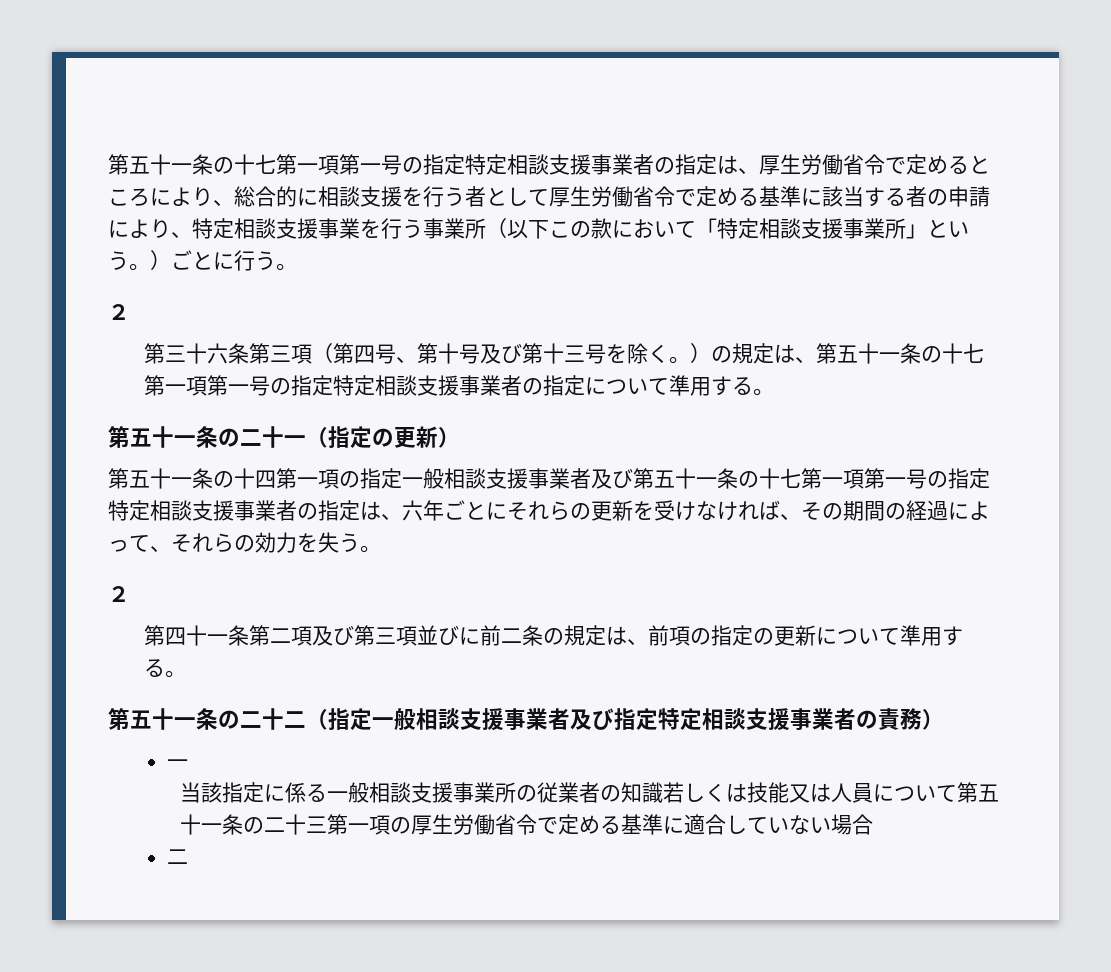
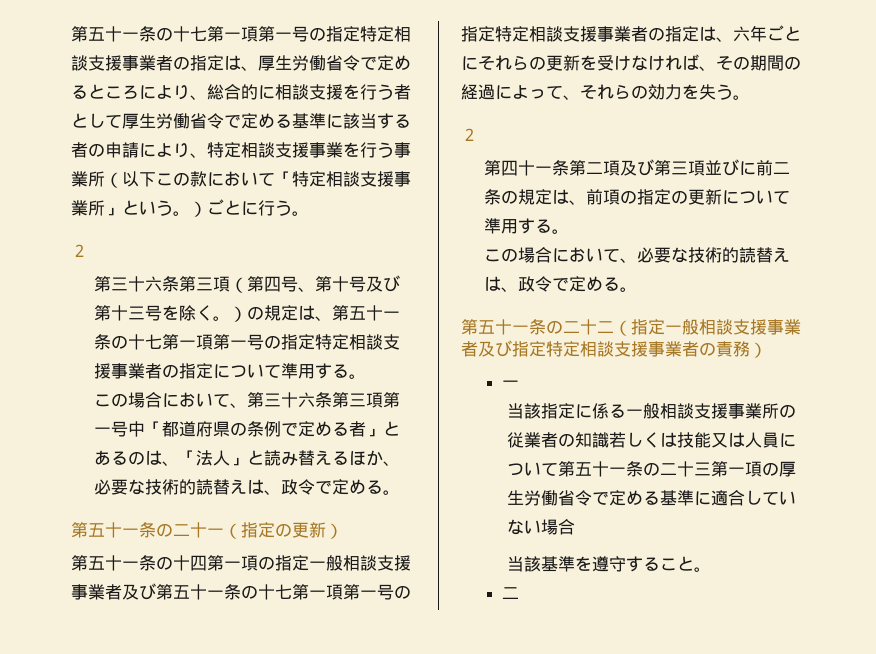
(775, 392) none -> [93,392,400,408] [93,421,400,437] [93,450,400,466] [93,479,400,495] // この場合において、第三十六条第三項第一号中「都道府県の条例で定める者」とあるのは、「法人」と読み替えるほか、必要な技術的読替えは、政令で定める。
(187, 674) none -> [483,247,790,263] [483,276,637,292] // この場合において、必要な技術的読替えは、政令で定める。
(874, 824) none -> [506,556,711,572] // 当該基準を遵守すること。

